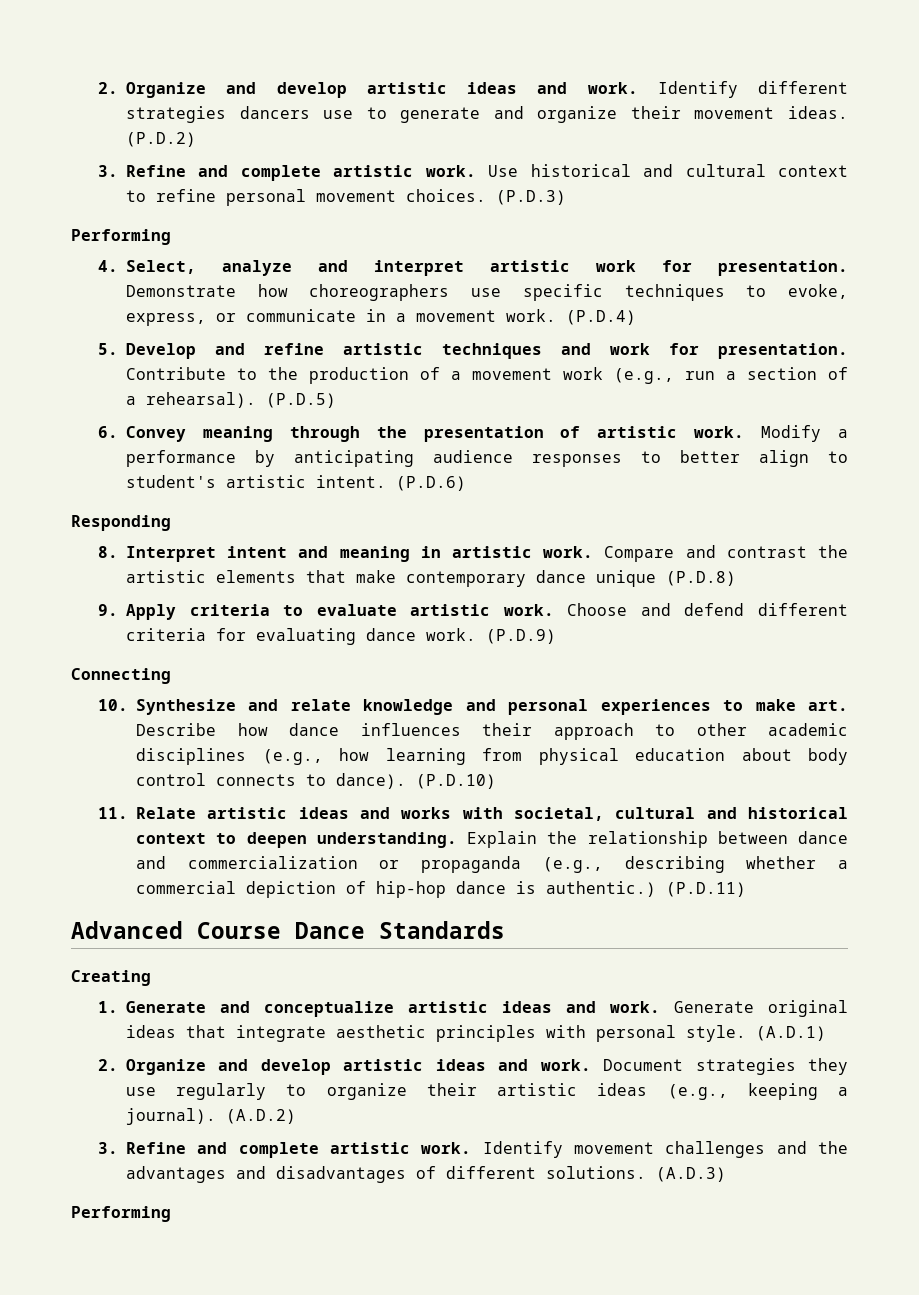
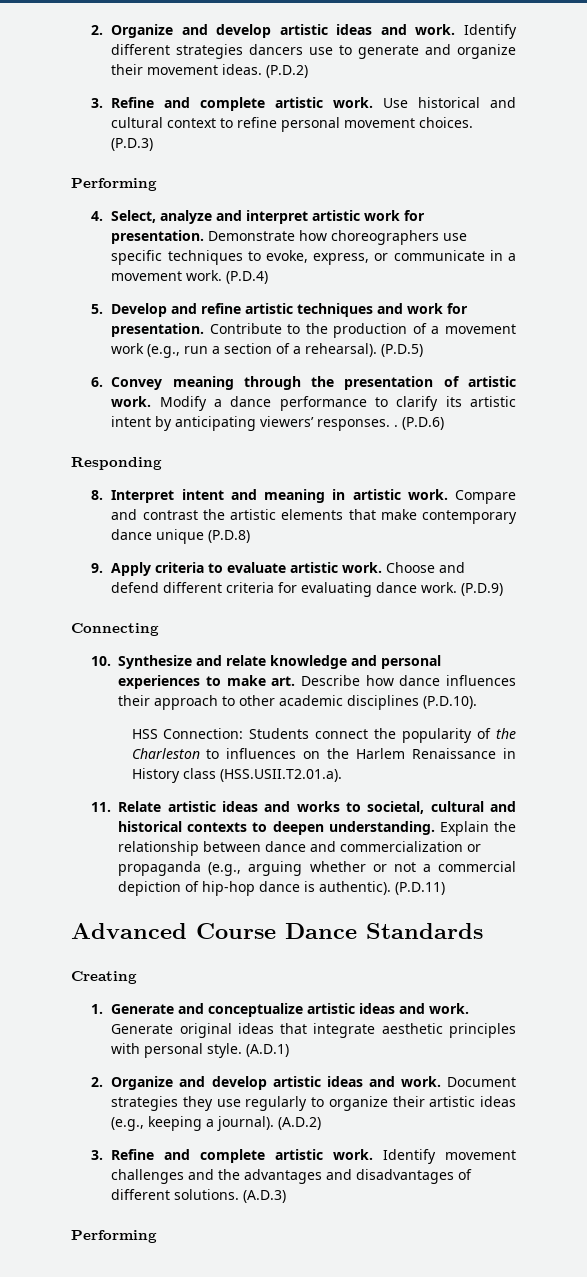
[126,450,848,467] [126,475,387,488] performance by anticipating audience responses to better align to student's artistic intent. -> [230,396,517,411] [111,416,399,431] dance performance to clarify its artistic intent by anticipating viewers’ responses. .
[262,748,848,765] [136,773,497,789] (e.g., how learning from physical education about body control connects to dance). (P.D.10) -> [423,696,478,709] [131,728,516,743] [131,748,516,759] [131,768,342,783] (P.D.10). // HSS Connection: Students connect the popularity of the Charleston to influences on the Harlem Renaissance in History class (HSS.USII.T2.01.a).
[462,807,503,819] with -> [345,802,361,812] to
[136,833,207,844] context -> [187,822,248,832] contexts
[624,856,817,873] describing whether -> [248,861,416,876] arguing whether or not
[546,881,657,897] authentic.) -> [319,881,392,895] authentic).

